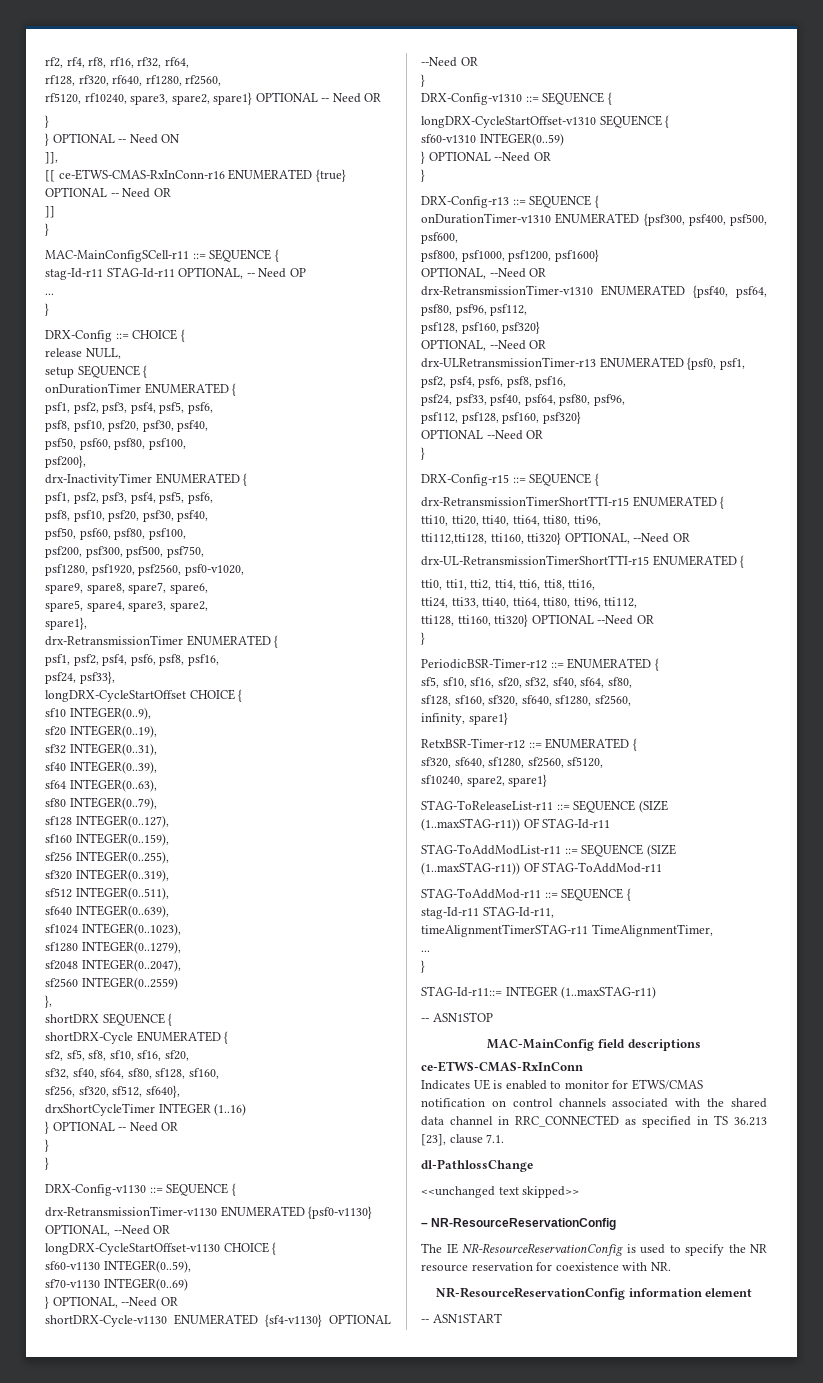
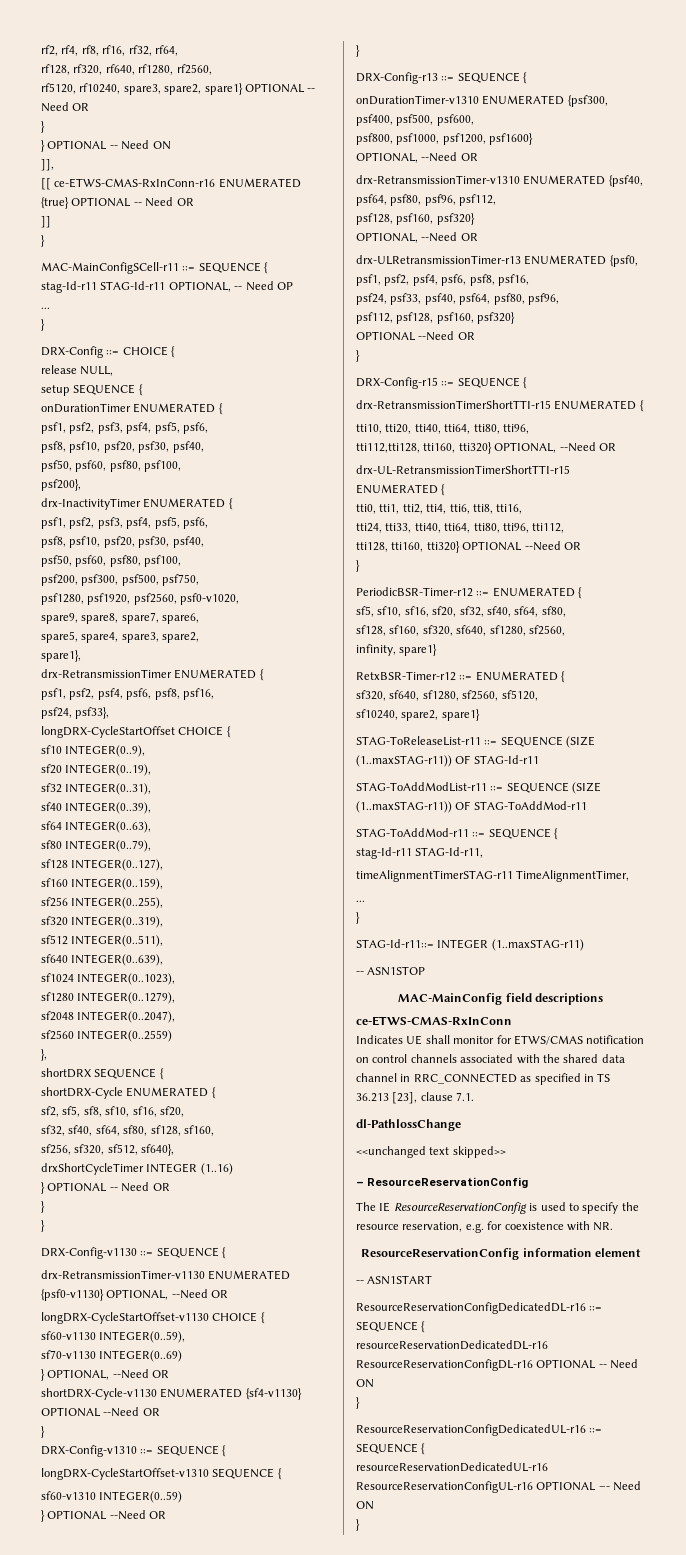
[493,1080,562,1090] is enabled to -> [425,1035,450,1044] shall
[431,1218,617,1230] NR-ResourceReservationConfig -> [367,1177,529,1188] ResourceReservationConfig
[462,1243,623,1256] NR-ResourceReservationConfig -> [393,1202,527,1214] ResourceReservationConfig
[750,1244,767,1253] [421,1262,533,1272] NR resource reservation -> [356,1222,484,1233] resource reservation, e.g.
[435,1287,625,1300] NR-ResourceReservationConfig -> [361,1248,520,1260] ResourceReservationConfig
(502, 1318) none -> [356,1302,603,1314] [356,1321,426,1333] [356,1340,548,1350] [356,1359,639,1371] [356,1379,374,1388] [356,1397,360,1409] [356,1424,603,1436] [356,1443,426,1455] [356,1462,548,1472] [356,1481,642,1493] [356,1501,374,1510] [356,1519,360,1531] // ResourceReservationConfigDedicatedDL-r16 ::= SEQUENCE { // resourceReservationDedicatedDL-r16 ResourceReservationConfigDL-r16 OPTIONAL -- Need ON // } // ResourceReservationConfigDedicatedUL-r16 ::= SEQUENCE { // resourceReservationDedicatedUL-r16 ResourceReservationConfigUL-r16 OPTIONAL –- Need ON // }

